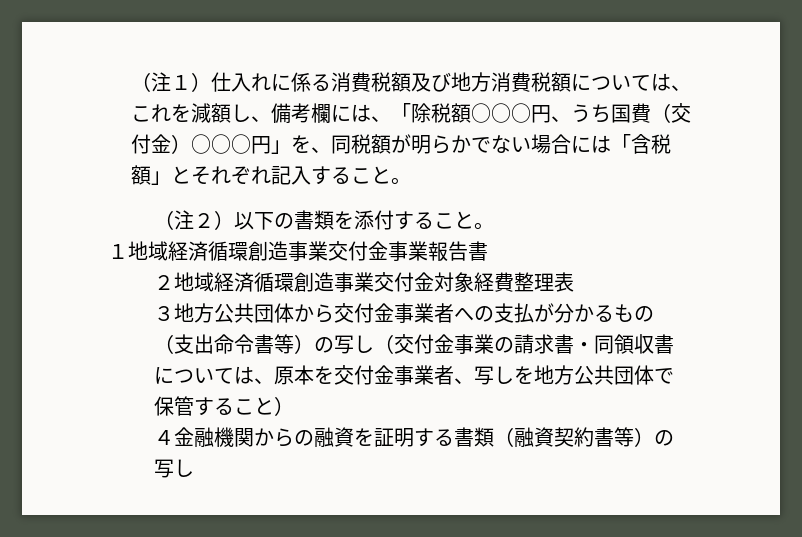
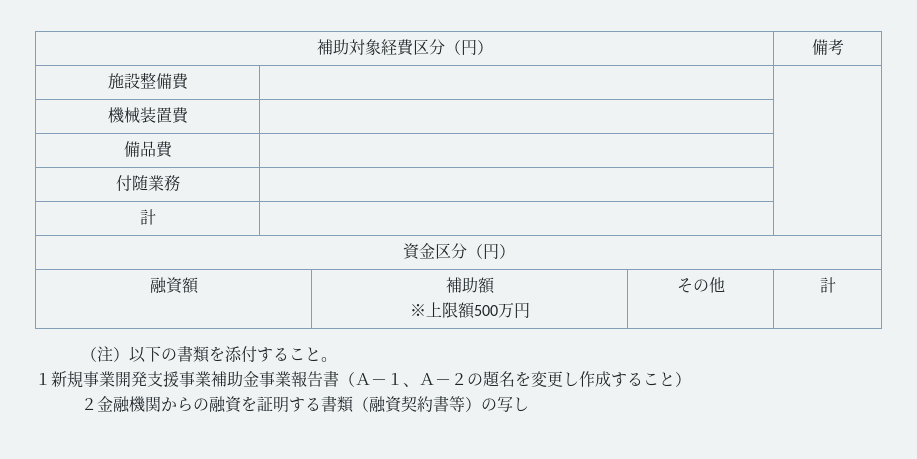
[131,72,692,92] [131,103,692,124] [131,134,672,154] [131,165,412,185] [154,210,215,230] （注１）仕入れに係る消費税額及び地方消費税額については、これを減額し、備考欄には、「除税額○○○円、うち国費（交付金）○○○円」を、同税額が明らかでない場合には「含税額」とそれぞれ記入すること。 // （注２ -> [316,39,493,56] [811,39,844,55] [107,72,189,90] [107,107,189,124] [123,141,173,158] [115,175,180,192] [139,209,156,225] [402,243,515,260] [149,277,199,294] [445,277,495,294] [409,302,530,319] [676,277,725,293] [819,277,836,293] [81,346,114,362] 補助対象経費区分（円） | 備考 // 施設整備費 | | // 機械装置費 | | // 備品費 | | // 付随業務 | | // 計 | | // 資金区分（円） // 融資額 | 補助額 // ※上限額500万円 | その他 | 計 // （注
[128,241,488,262] [154,272,575,292] [154,303,655,323] [154,334,675,354] [154,365,675,385] [154,396,195,416] 地域経済循環創造事業交付金事業報告書 // ２地域経済循環創造事業交付金対象経費整理表 // ３地方公共団体から交付金事業者への支払が分かるもの（支出命令書等）の写し（交付金事業の請求書・同領収書については、原本を交付金事業者、写しを地方公共団体で保管 -> [51,371,611,388] 新規事業開発支援事業補助金事業報告書（Ａ－１、Ａ－２の題名を変更し作成
[154,430,175,445] ４ -> [81,398,98,410] ２

